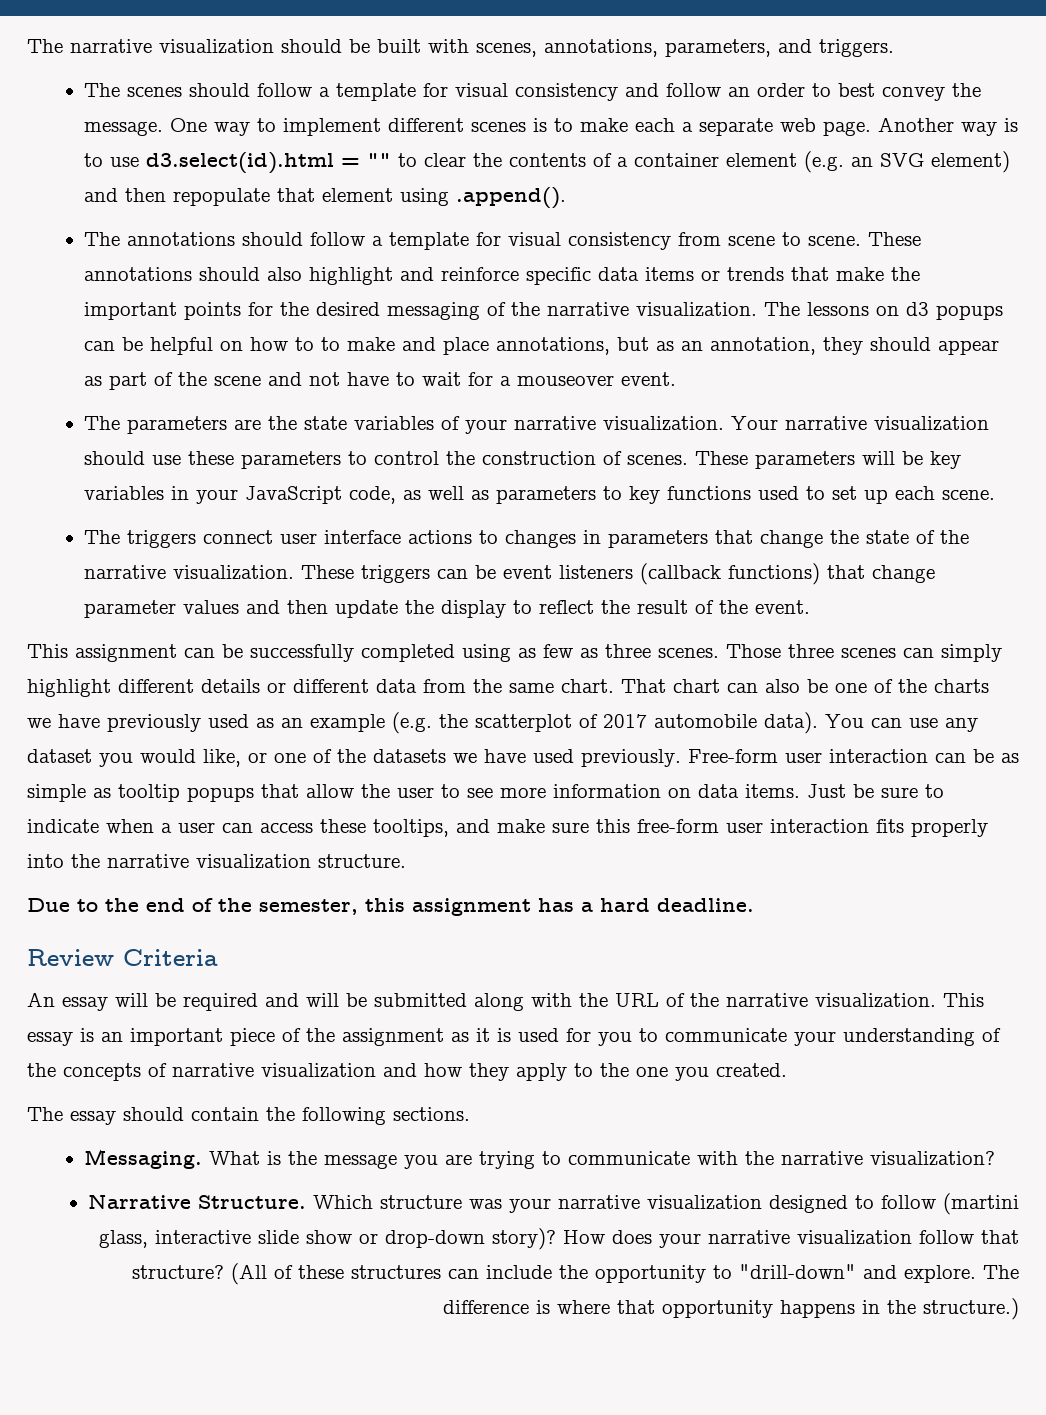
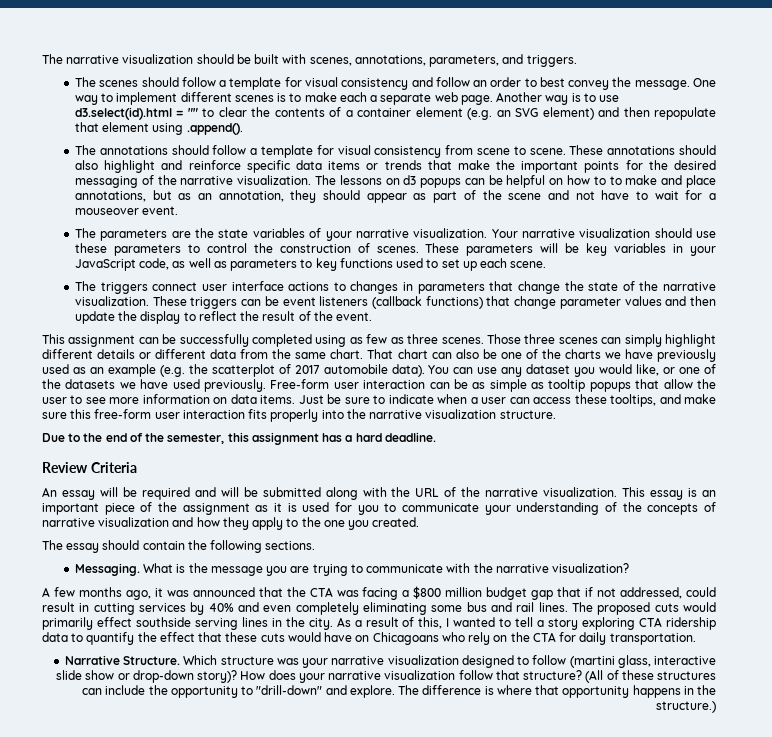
(996, 1158) none -> [42,586,717,600] [42,602,717,615] [42,617,717,630] [42,632,696,645] // A few months ago, it was announced that the CTA was facing a $800 million budget gap that if not addressed, could result in cutting services by 40% and even completely eliminating some bus and rail lines. The proposed cuts would primarily effect southside serving lines in the city. As a result of this, I wanted to tell a story exploring CTA ridership data to quantify the effect that these cuts would have on Chicagoans who rely on the CTA for daily transportation.

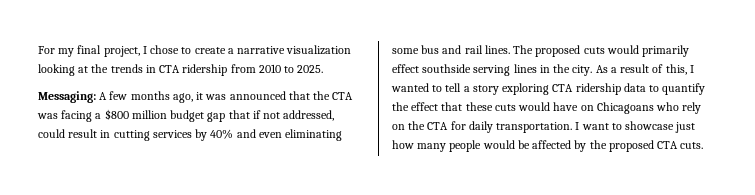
[42,54,577,67] [75,77,716,90] [75,92,620,105] [75,107,716,120] [75,122,243,135] [75,145,716,158] [75,160,717,173] [75,175,716,188] [75,190,716,203] [75,206,179,215] [75,228,716,241] [75,243,716,256] [75,258,547,271] [75,281,717,294] [75,296,716,309] [75,311,373,324] [42,334,716,347] [42,349,716,362] [42,364,717,377] [42,379,717,392] [42,394,716,407] [42,409,556,422] [42,432,436,445] [42,462,137,473] [42,487,716,500] [42,502,716,515] [42,517,420,530] [42,540,316,553] [75,563,630,576] The narrative visualization should be built with scenes, annotations, parameters, and triggers. // The scenes should follow a template for visual consistency and follow an order to best convey the message. One way to implement different scenes is to make each a separate web page. Another way is to use d3.select(id).html = "" to clear the contents of a container element (e.g. an SVG element) and then repopulate that element using .append(). // The annotations should follow a template for visual consistency from scene to scene. These annotations should also highlight and reinforce specific data items or trends that make the important points for the desired messaging of the narrative visualization. The lessons on d3 popups can be helpful on how to to make and place annotations, but as an annotation, they should appear as part of the scene and not have to wait for a mouseover event. // The parameters are the state variables of your narrative visualization. Your narrative visualization should use these parameters to control the construction of scenes. These parameters will be key variables in your JavaScript code, as well as parameters to key functions used to set up each scene. // The triggers connect user interface actions to changes in parameters that change the state of the narrative visualization. These triggers can be event listeners (callback functions) that change parameter values and then update the display to reflect the result of the event. // This assignment can be successfully completed using as few as three scenes. Those three scenes can simply highlight different details or different data from the same chart. That chart can also be one of the charts we have previously used as an example (e.g. the scatterplot of 2017 automobile data). You can use any dataset you would like, or one of the datasets we have used previously. Free-form user interaction can be as simple as tooltip popups that allow the user to see more information on data items. Just be sure to indicate when a user can access these tooltips, and make sure this free-form user interaction fits properly into the narrative visualization structure. // Due to the end of the semester, this assignment has a hard deadline. // Review Criteria // An essay will be required and will be submitted along with the URL of the narrative visualization. This essay is an important piece of the assignment as it is used for you to communicate your understanding of the concepts of narrative visualization and how they apply to the one you created. // The essay should contain the following sections. // Messaging. What is the message you are trying to communicate with the narrative visualization? // -> [38,45,352,57] [38,64,324,76] [38,91,96,103] For my final project, I chose to create a narrative visualization looking at the trends in CTA ridership from 2010 to 2025. // Messaging:
[295,602,359,615] completely -> (282, 135) none
[64,655,716,668] [56,670,716,683] [82,685,716,698] [656,701,716,713] // Narrative Structure. Which structure was your narrative visualization designed to follow (martini glass, interactive slide show or drop-down story)? How does your narrative visualization follow that structure? (All of these structures can include the opportunity to "drill-down" and explore. The difference is where that opportunity happens in the structure.) -> [575,121,696,133] [392,140,704,152] I want to showcase just how many people would be affected by the proposed CTA cuts.

